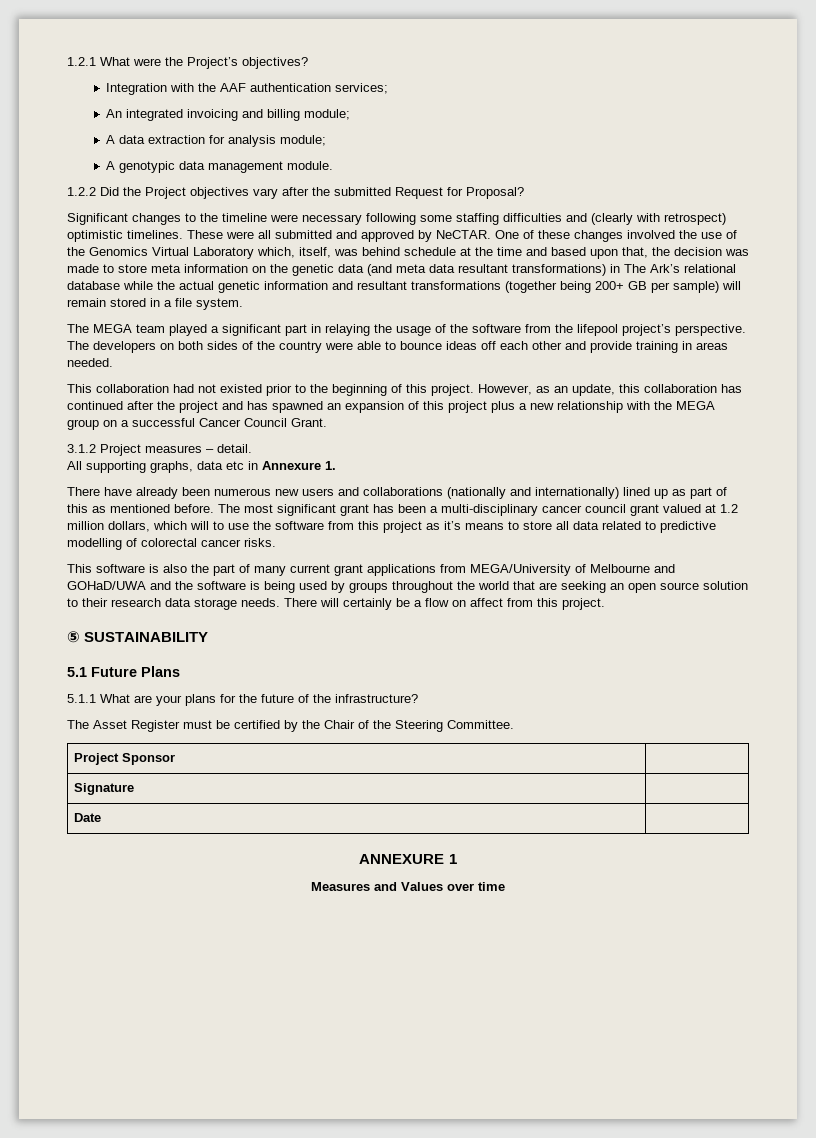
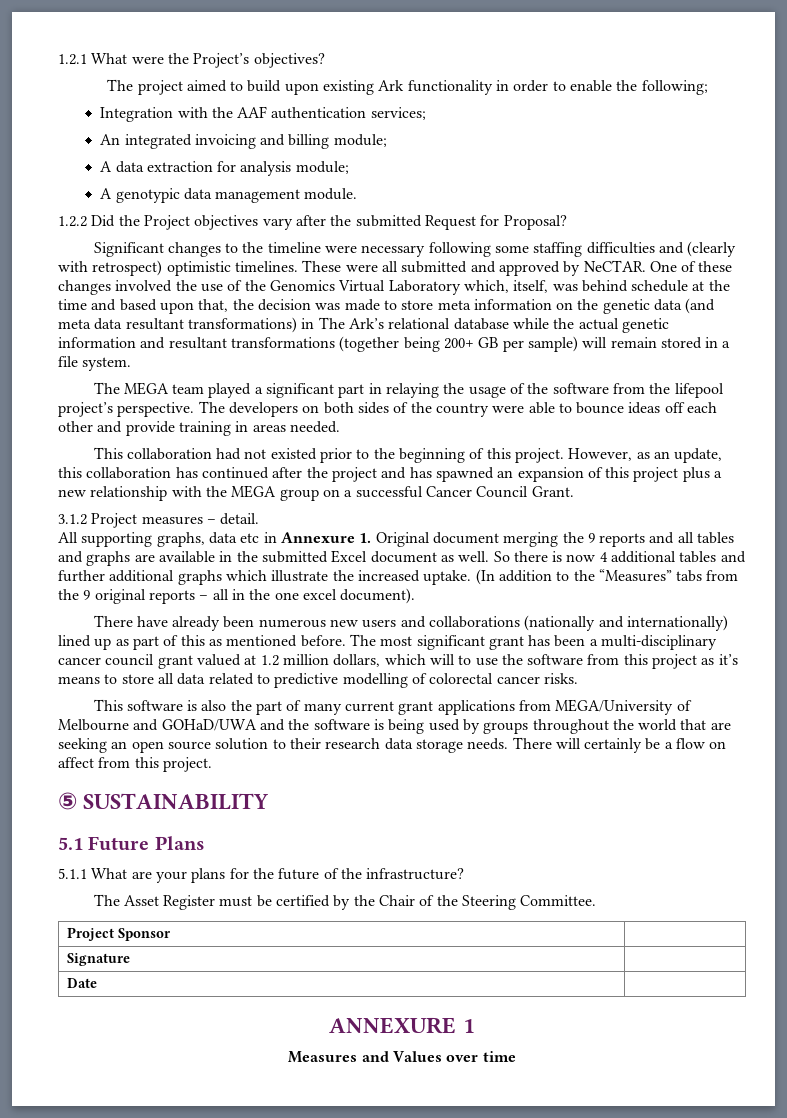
(308, 63) none -> [107,79,708,95] // The project aimed to build upon existing Ark functionality in order to enable the following;
(336, 465) none -> [375,532,735,547] [58,550,746,566] [58,569,739,585] [58,588,416,604] Original document merging the 9 reports and all tables and graphs are available in the submitted Excel document as well. So there is now 4 additional tables and further additional graphs which illustrate the increased uptake. (In addition to the “Measures” tabs from the 9 original reports – all in the one excel document).

